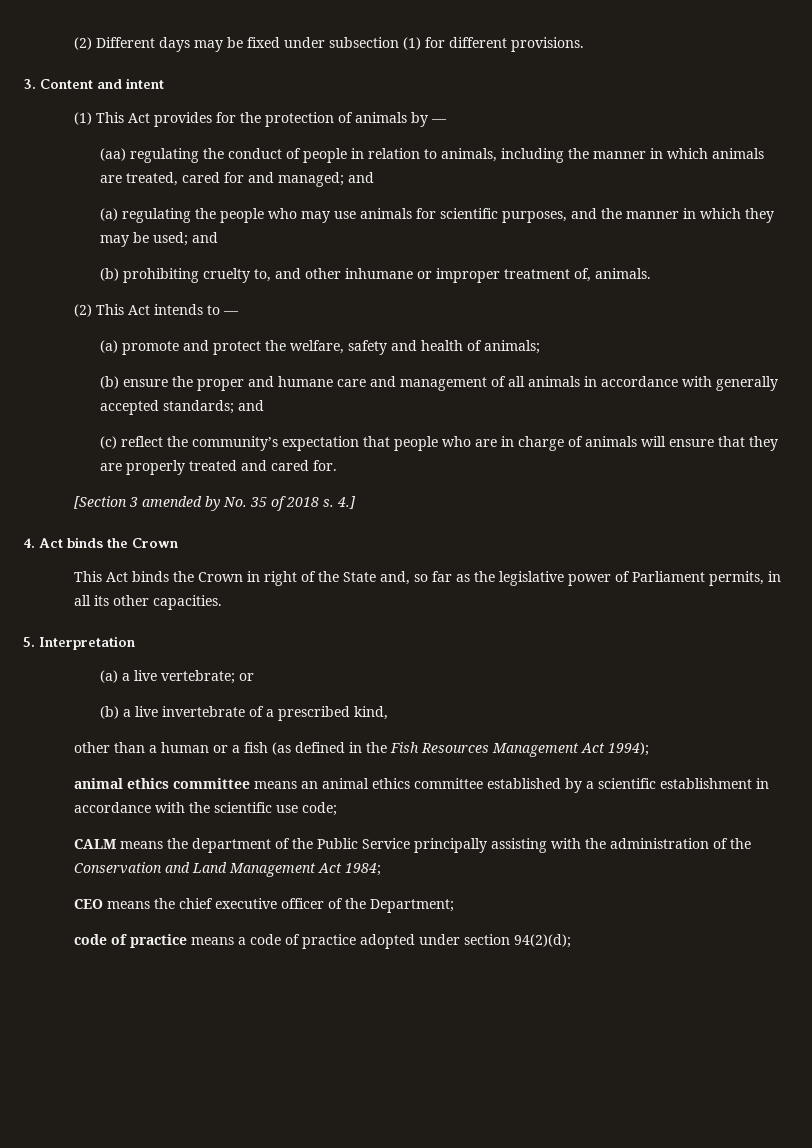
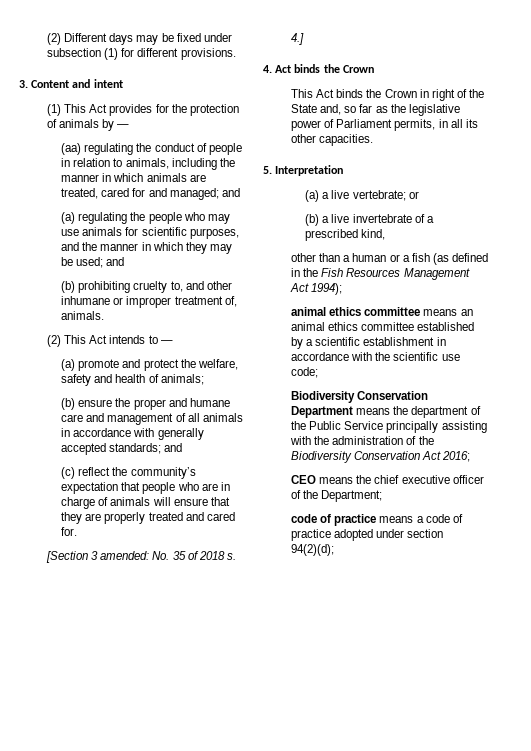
[141,496,220,511] amended by -> [100,551,150,560] amended:
[73,839,116,849] CALM -> [291,391,429,403] [291,406,354,418] Biodiversity Conservation Department
[73,862,381,877] Conservation and Land Management Act 1984; -> [291,451,471,463] Biodiversity Conservation Act 2016;

